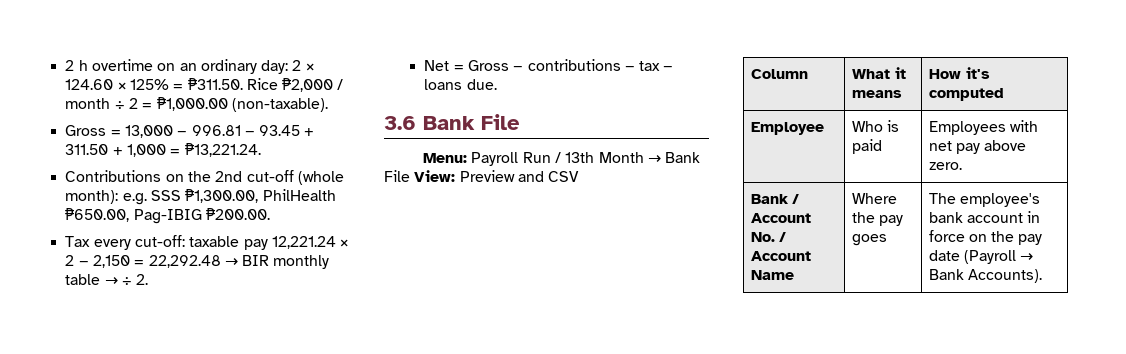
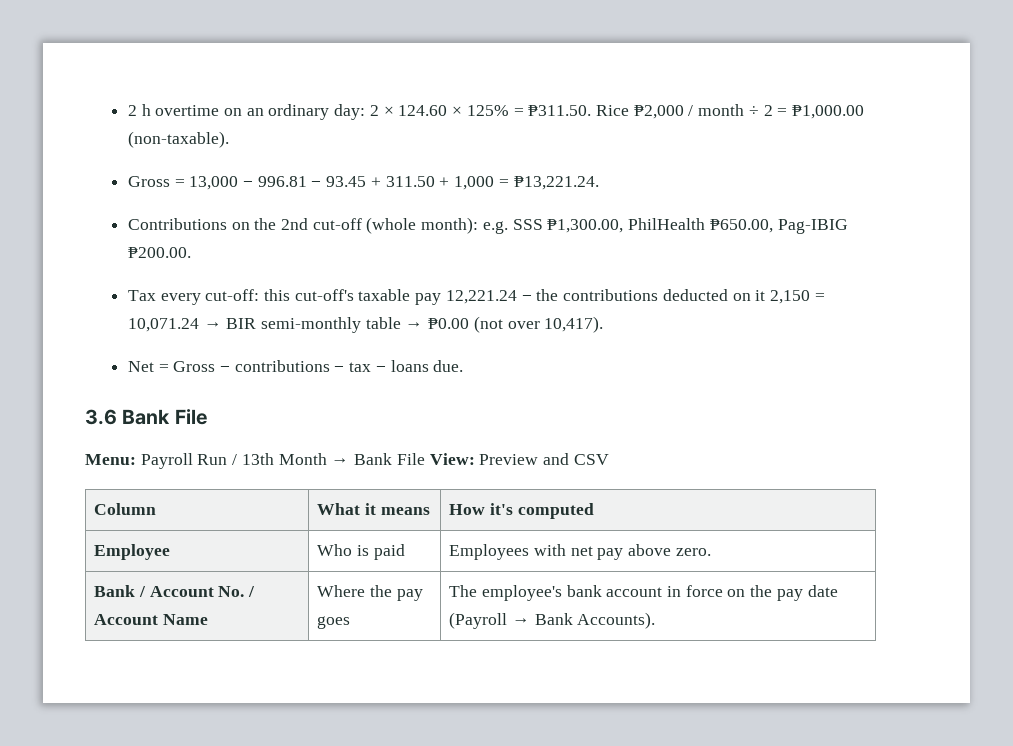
(185, 241) none -> [264,289,354,301] this cut-off's
[340,239,349,247] [65,255,89,266] × 2 − -> [521,289,766,301] − the contributions deducted on it
[148,255,221,268] 22,292.48 -> [127,318,199,332] 10,071.24
[273,255,330,269] monthly -> [261,317,362,333] semi-monthly
[121,274,149,285] ÷ 2. -> [428,316,604,333] ₱0.00 (not over 10,417).

